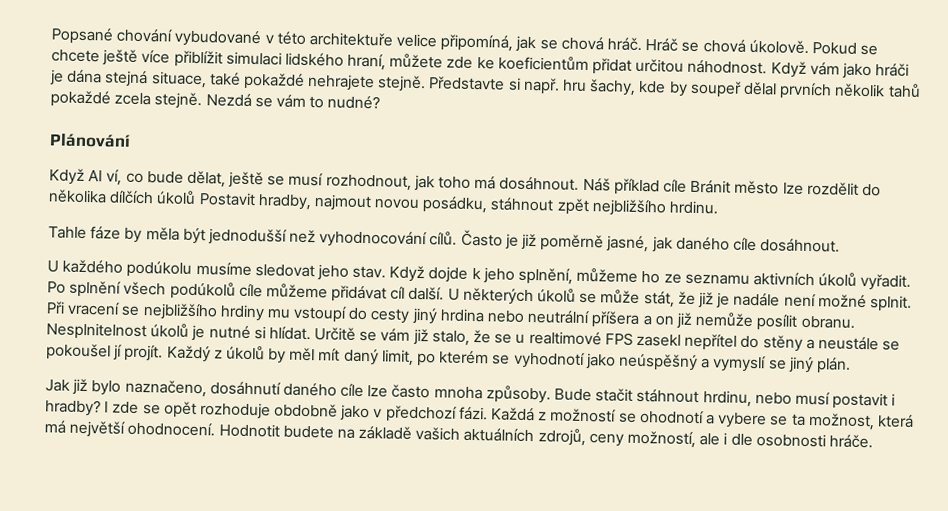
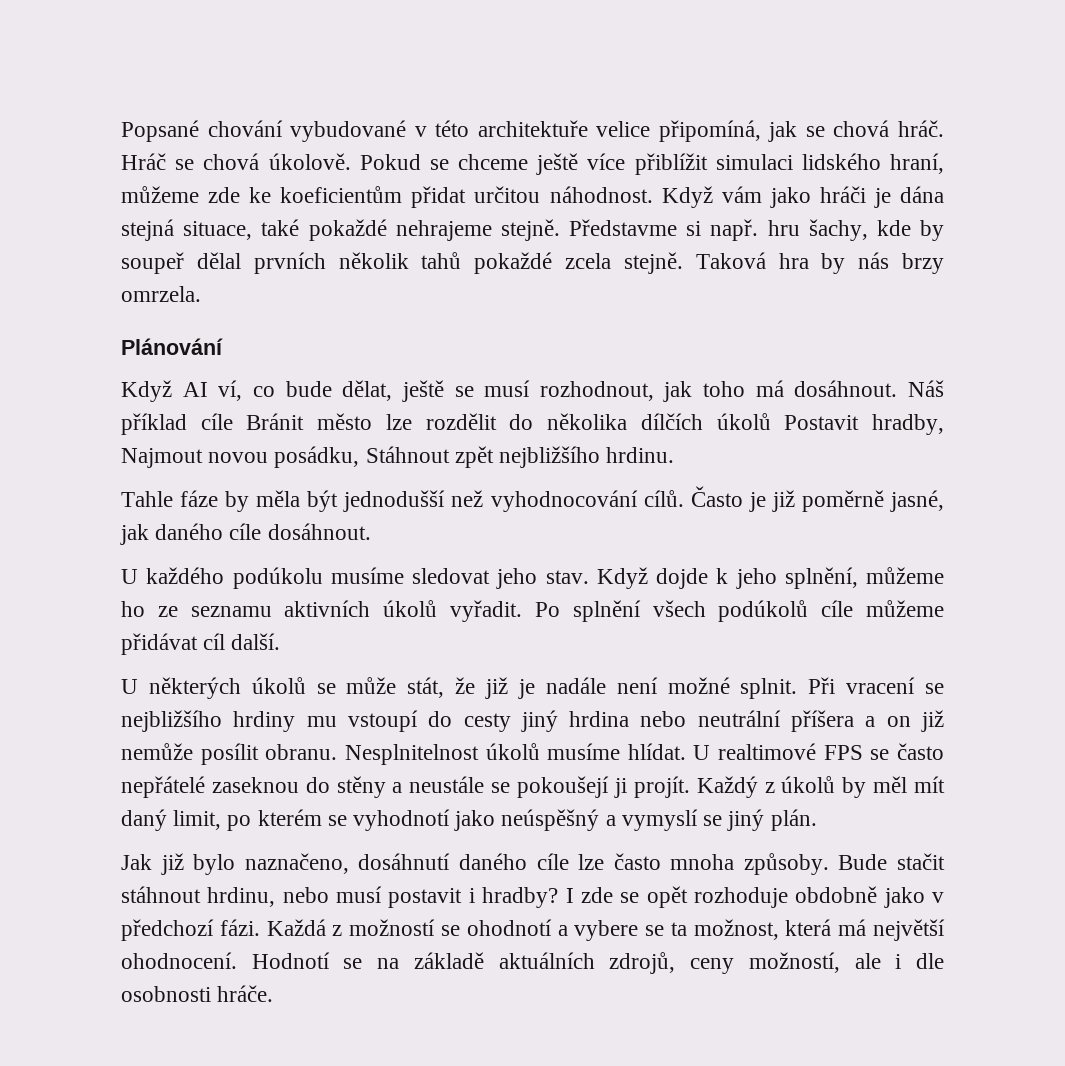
[51,49,100,63] chcete -> [458,154,528,170] chceme
[389,53,444,69] můžete -> [121,186,199,203] můžeme
[307,73,506,93] nehrajete stejně. Představte -> [395,219,677,241] nehrajeme stejně. Představme
[205,93,381,110] Nezdá se vám to nudné? -> [695,252,945,274] [121,286,201,302] Taková hra by nás brzy omrzela.
[313,194,372,212] najmout -> [121,448,203,468] Najmout
[490,197,555,212] stáhnout -> [365,446,450,463] Stáhnout
(445, 293) none -> (281, 641) //
[191,324,738,351] je nutné si hlídat. Určitě se vám již stalo, že se u realtimové FPS zasekl nepřítel -> [547,743,944,760] [121,776,299,798] musíme hlídat. U realtimové FPS se často nepřátelé zaseknou
[46,343,123,361] pokoušel jí -> [517,776,627,798] pokoušejí ji
[218,423,334,439] Hodnotit budete -> [251,952,363,969] Hodnotí se
[415,426,461,441] vašich -> (484, 960) none

